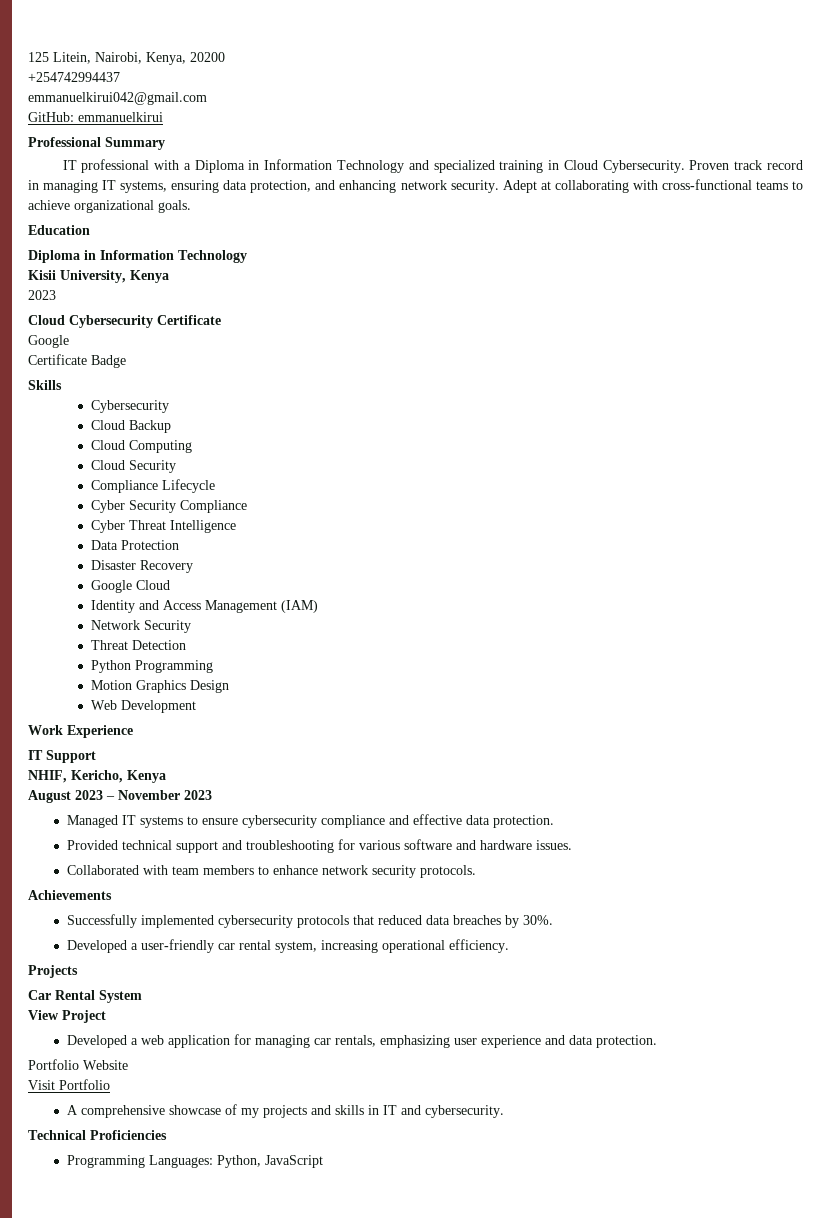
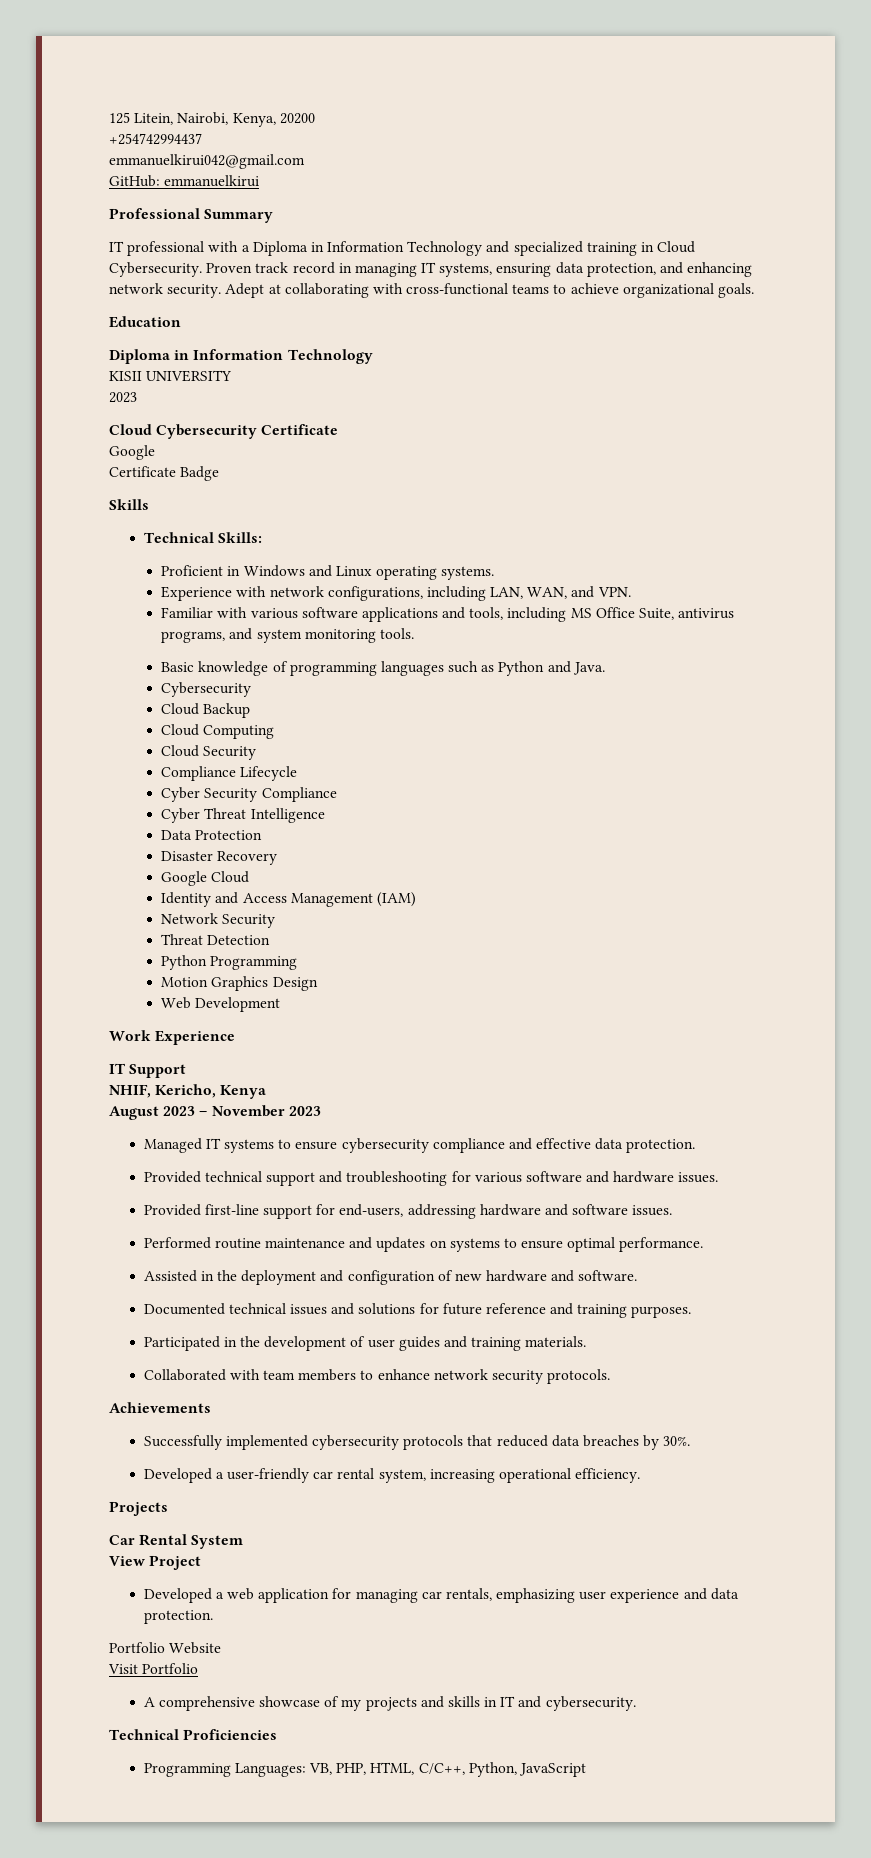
[28,270,169,283] Kisii University, Kenya -> [109,370,232,382] KISII UNIVERSITY
(62, 385) none -> [143,532,262,543] [161,565,495,580] [161,586,631,601] [161,607,735,622] [161,628,414,643] [161,661,605,676] // Technical Skills: // Proficient in Windows and Linux operating systems. // Experience with network configurations, including LAN, WAN, and VPN. // Familiar with various software applications and tools, including MS Office Suite, antivirus programs, and system monitoring tools. // Basic knowledge of programming languages such as Python and Java.
(572, 845) none -> [143,1204,673,1219] [143,1237,704,1252] [143,1270,638,1285] [143,1303,692,1318] [143,1336,587,1351] // Provided first-line support for end-users, addressing hardware and software issues. // Performed routine maintenance and updates on systems to ensure optimal performance. // Assisted in the deployment and configuration of new hardware and software. // Documented technical issues and solutions for future reference and training purposes. // Participated in the development of user guides and training materials.
(213, 1161) none -> [308,1762,465,1775] VB, PHP, HTML, C/C++,

